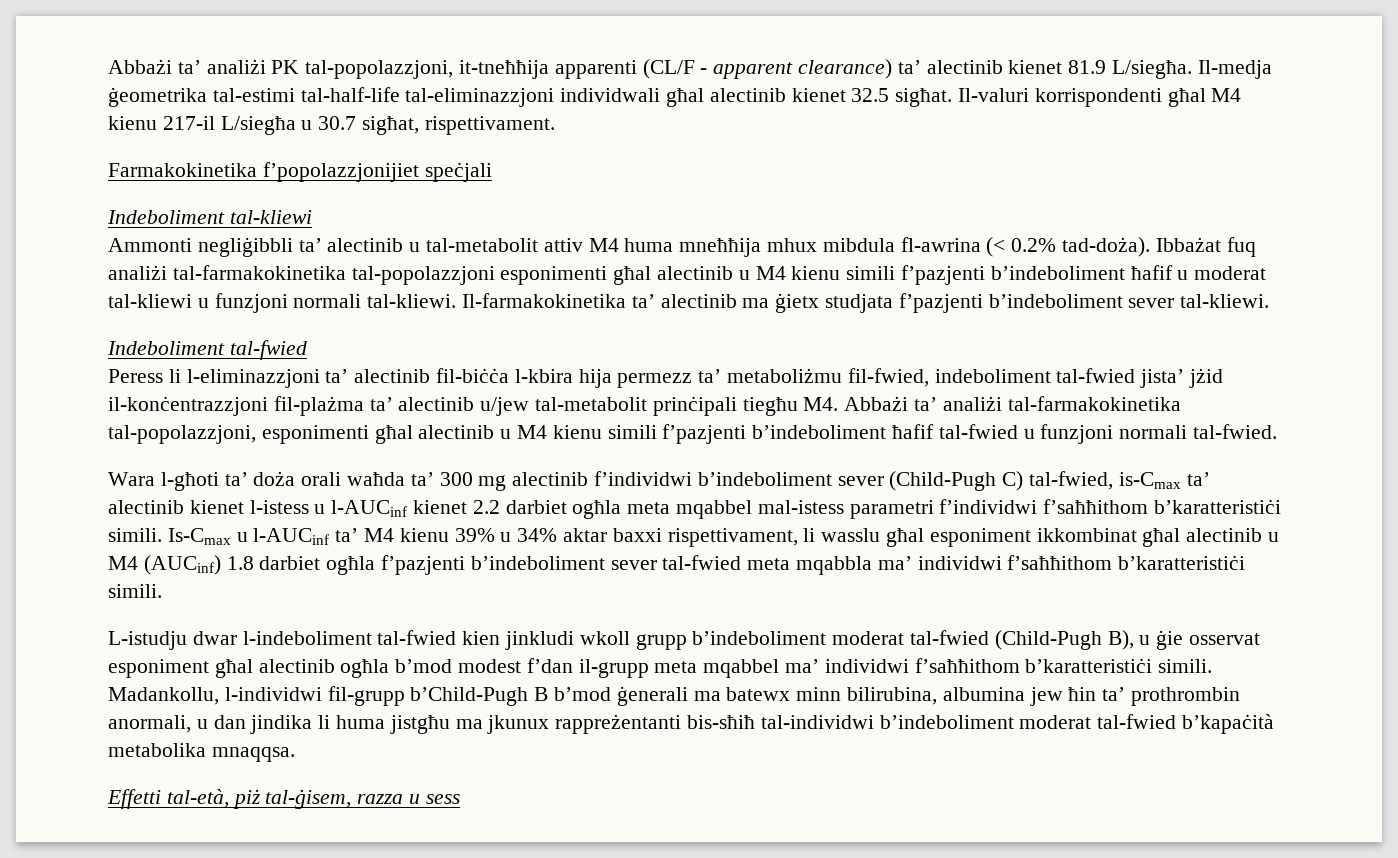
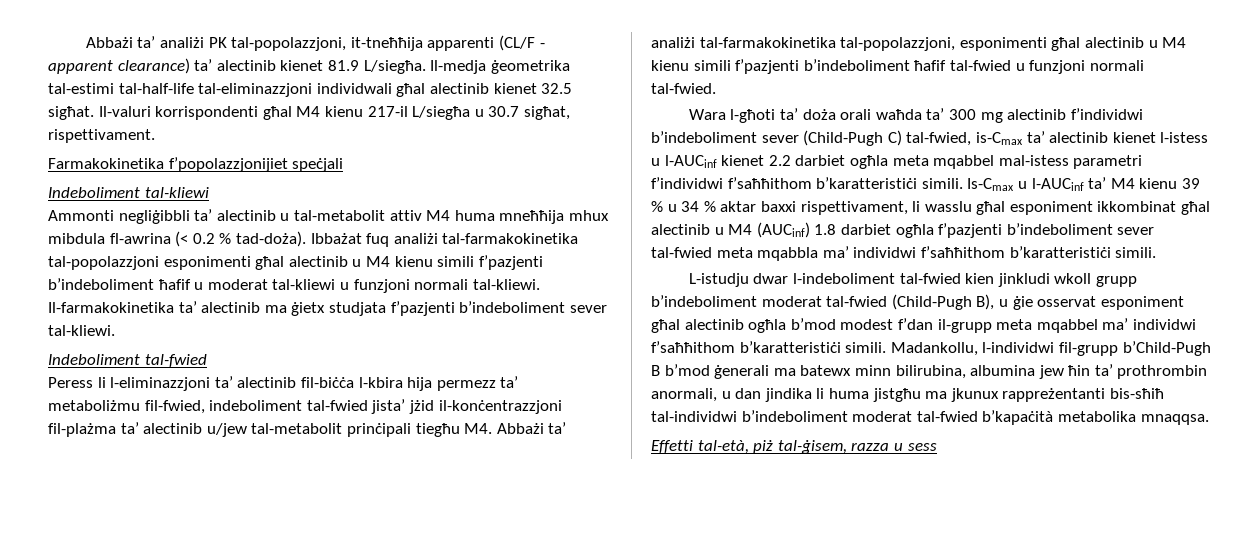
[1011,238,1057,252] 0.2% -> [192,233,232,244] 0.2 %
[454,528,558,542] 39% u 34% -> [1181,178,1200,189] [651,201,716,212] 39 % u 34 %

